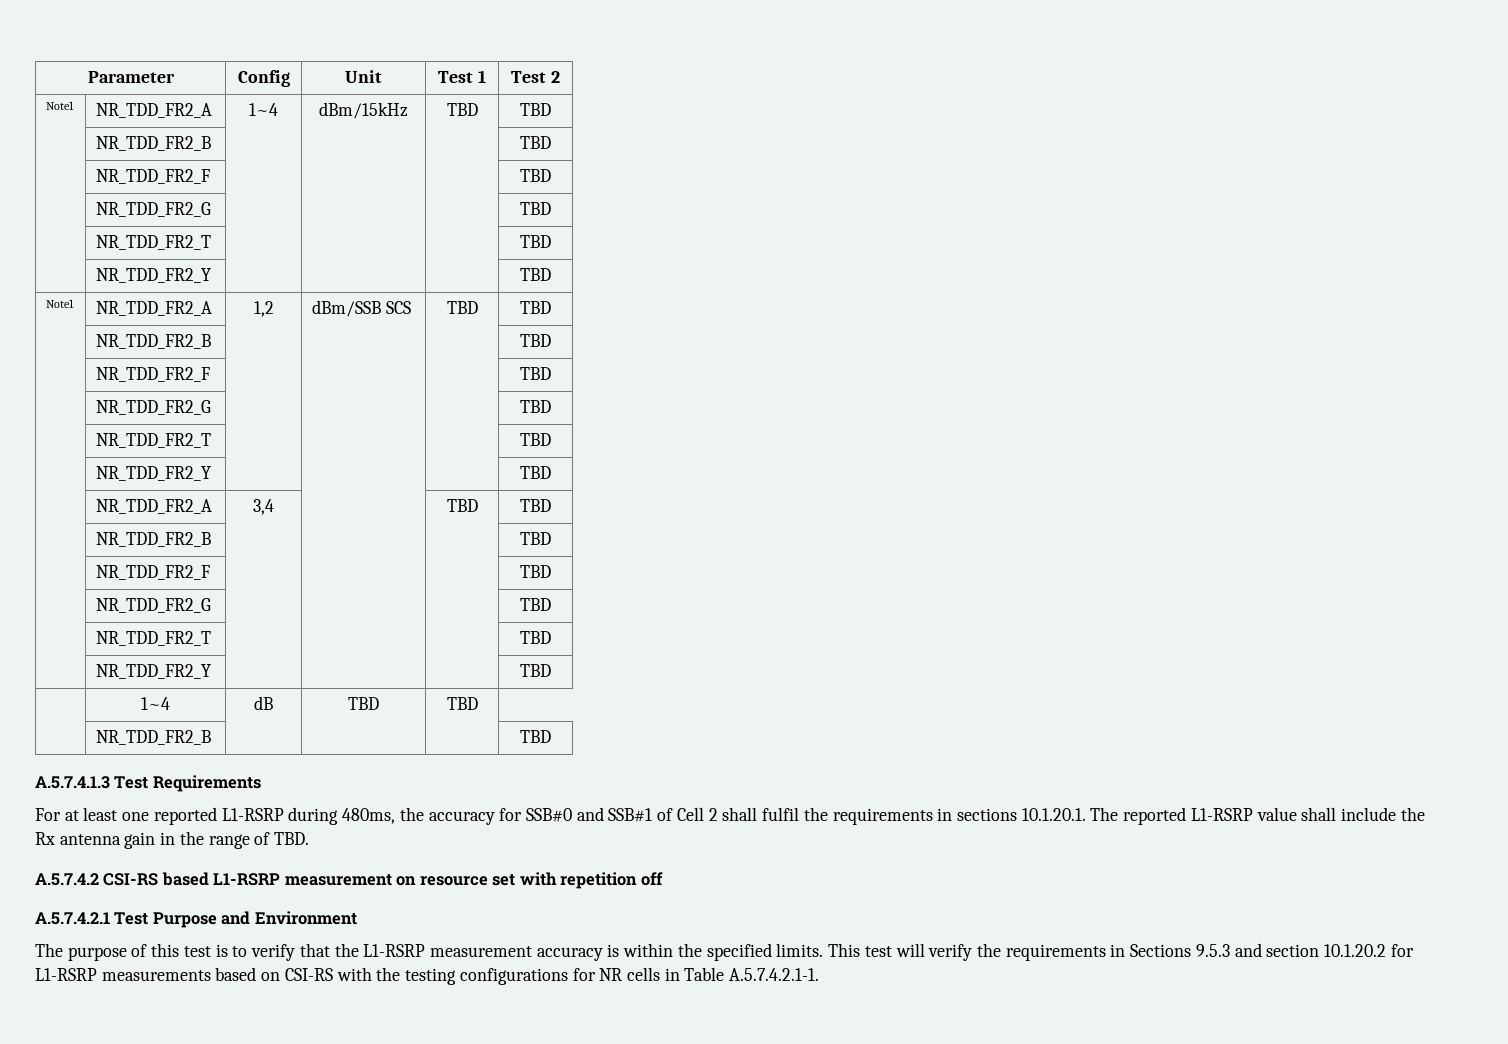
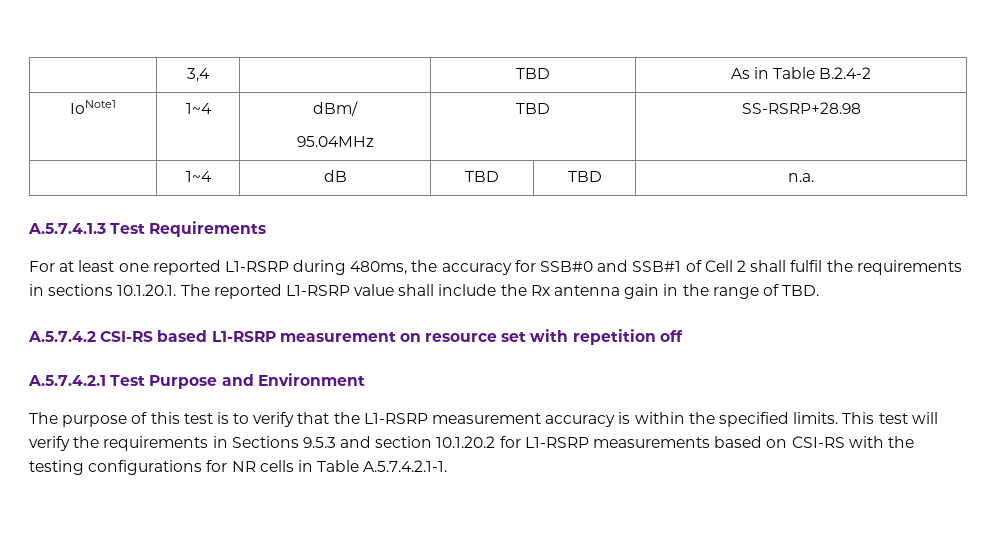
[87,71,175,83] [237,70,290,87] [345,70,382,83] [438,70,486,83] [511,71,560,83] [46,101,75,110] [96,103,213,118] [249,103,278,116] [319,102,408,119] [446,103,478,116] [520,103,551,116] [96,136,212,151] [520,136,551,149] [96,169,211,184] [520,169,551,182] [96,202,212,217] [520,202,551,215] [96,235,212,250] [520,235,551,248] [96,268,212,283] [520,268,551,281] [46,299,75,308] [96,301,213,316] [253,301,274,317] [312,300,412,317] [446,301,478,314] [520,301,551,314] [96,334,212,349] [520,334,551,347] [96,367,211,382] [520,367,551,380] [96,400,212,415] [520,400,551,413] [96,433,212,448] [520,433,551,446] [96,466,212,481] [520,466,551,479] [96,499,213,514] [253,499,274,515] [446,499,478,512] [520,499,551,512] [96,532,212,547] [520,532,551,545] [96,565,211,580] [520,565,551,578] [96,598,212,613] [520,598,551,611] [96,631,212,646] [520,631,551,644] [96,664,212,679] [520,664,551,677] Parameter | Config | Unit | Test 1 | Test 2 // Note1 | NR_TDD_FR2_A | 1~4 | dBm/15kHz | TBD | TBD // | NR_TDD_FR2_B | | | | TBD // | NR_TDD_FR2_F | | | | TBD // | NR_TDD_FR2_G | | | | TBD // | NR_TDD_FR2_T | | | | TBD // | NR_TDD_FR2_Y | | | | TBD // Note1 | NR_TDD_FR2_A | 1,2 | dBm/SSB SCS | TBD | TBD // | NR_TDD_FR2_B | | | | TBD // | NR_TDD_FR2_F | | | | TBD // | NR_TDD_FR2_G | | | | TBD // | NR_TDD_FR2_T | | | | TBD // | NR_TDD_FR2_Y | | | | TBD // | NR_TDD_FR2_A | 3,4 | | TBD | TBD // | NR_TDD_FR2_B | | | | TBD // | NR_TDD_FR2_F | | | | TBD // | NR_TDD_FR2_G | | | | TBD // | NR_TDD_FR2_T | | | | TBD // | NR_TDD_FR2_Y | | | | TBD -> [187,68,210,82] [516,68,550,79] [730,67,872,79] [70,100,116,114] [185,103,212,114] [313,101,358,116] [296,136,374,147] [516,103,550,114] [741,102,861,114] | 3,4 | | TBD | As in Table B.2.4-2 // IoNote1 | 1~4 | dBm/ // 95.04MHz | TBD | SS-RSRP+28.98
[96,730,212,745] [520,730,551,743] // | NR_TDD_FR2_B | | | | TBD -> [788,173,814,182] | n.a.

